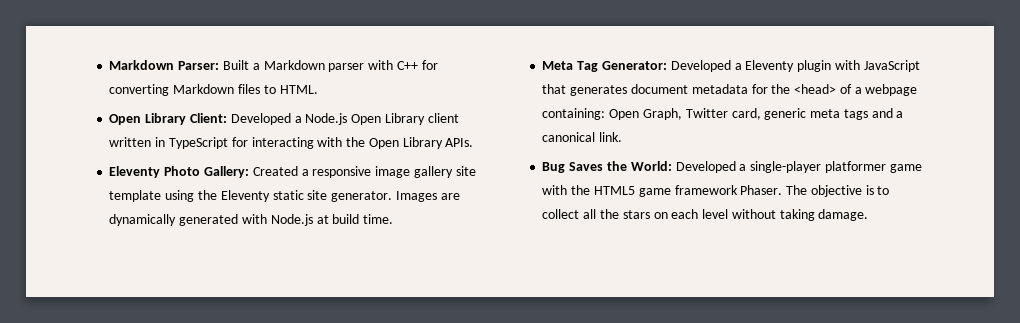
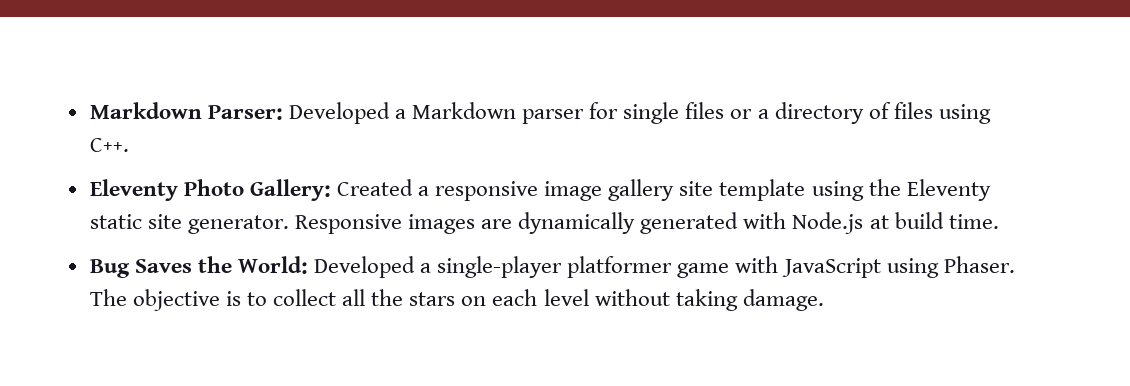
[222,60,249,70] Built -> [288,102,390,124] Developed
[368,60,438,70] [109,84,318,96] [109,113,459,125] [109,137,474,149] with C++ for converting Markdown files to HTML. // Open Library Client: Developed a Node.js Open Library client written in TypeScript for interacting with the Open Library APIs. -> [589,102,991,124] [89,138,129,152] for single files or a directory of files using C++.
[395,191,437,202] Images -> [294,214,476,234] Responsive images
[542,60,920,72] [542,84,918,96] [542,108,904,120] [542,132,623,142] // Meta Tag Generator: Developed a Eleventy plugin with JavaScript that generates document metadata for the <head> of a webpage containing: Open Graph, Twitter card, generic meta tags and a canonical link. -> (999, 221) none
[571,185,738,197] the HTML5 game framework -> [781,258,939,278] JavaScript using

